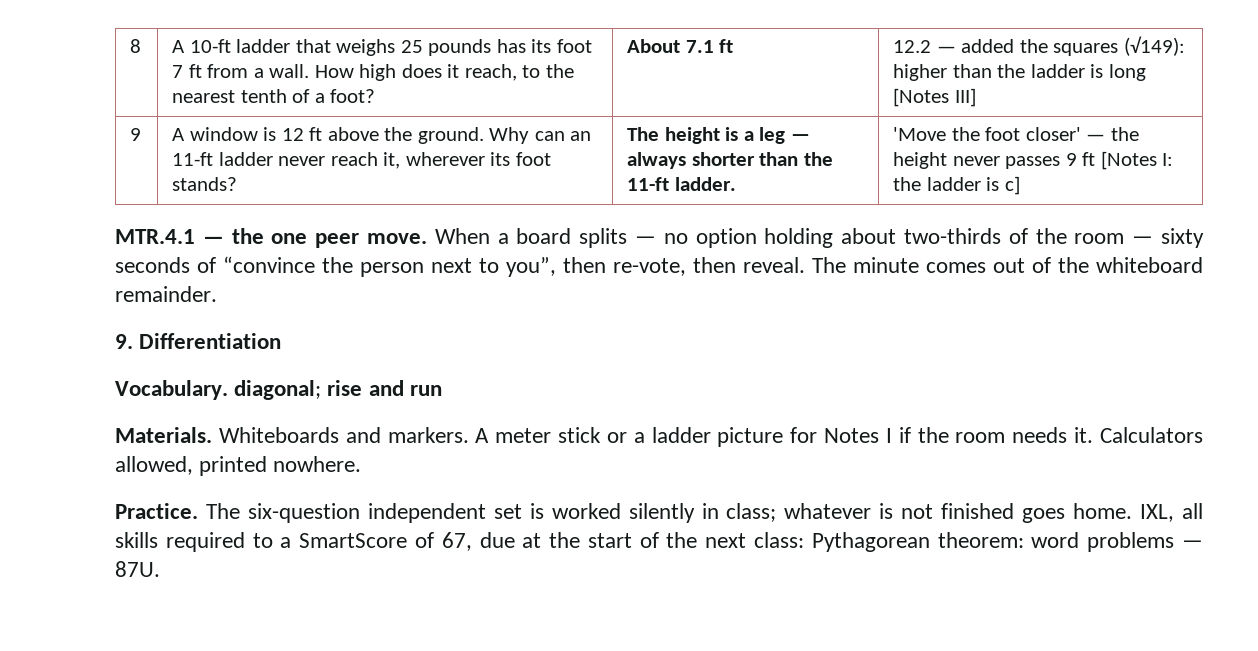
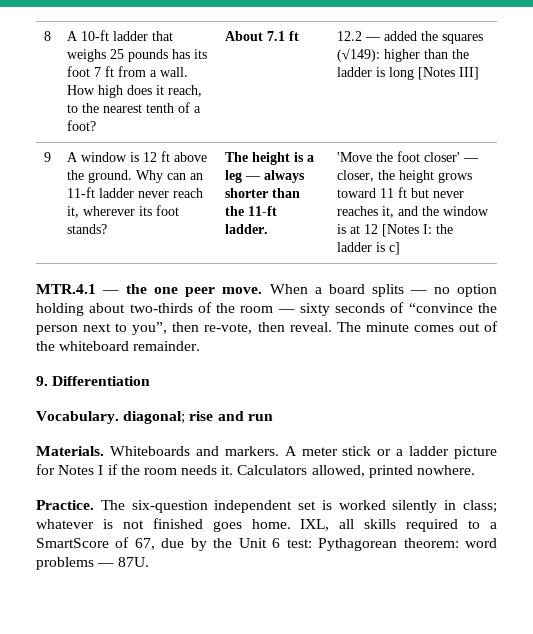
(1106, 137) none -> [336,170,374,182] closer,
[952,152,1096,169] never passes 9 ft -> [437,172,472,183] [336,187,464,198] [336,206,489,218] [336,224,378,234] grows toward 11 ft but never reaches it, and the window is at 12
[522,532,805,548] at the start of the next class: -> [190,538,312,551] by the Unit 6 test:

